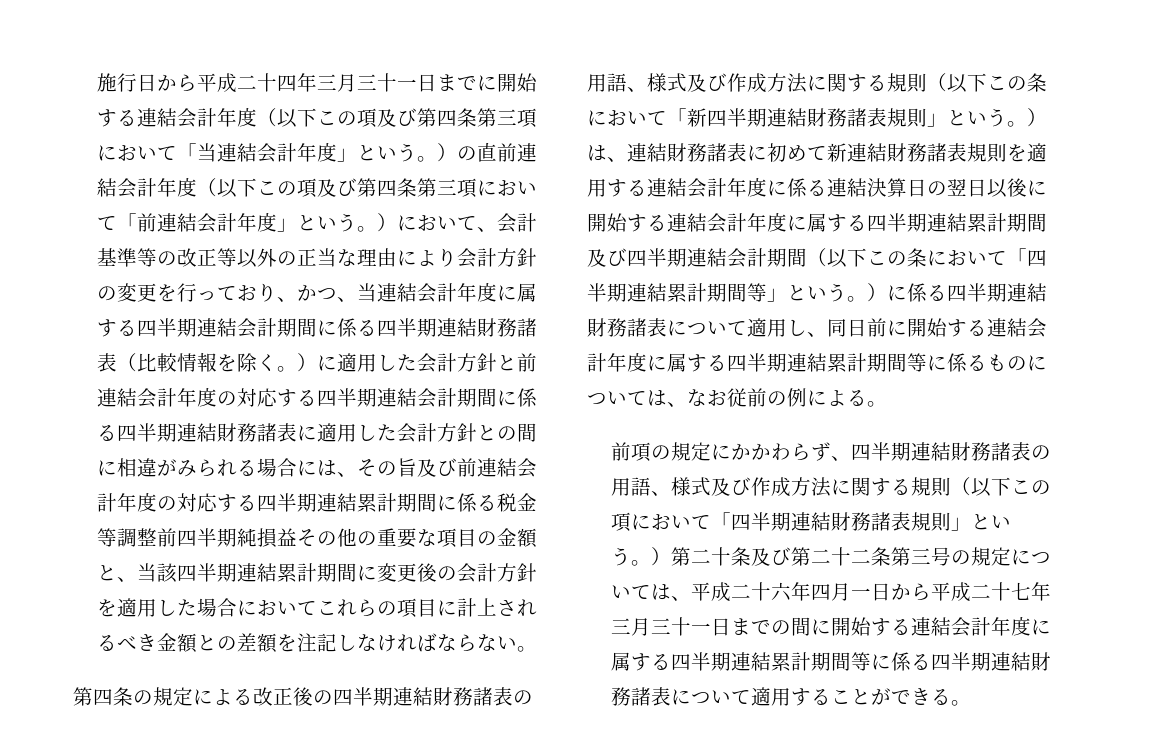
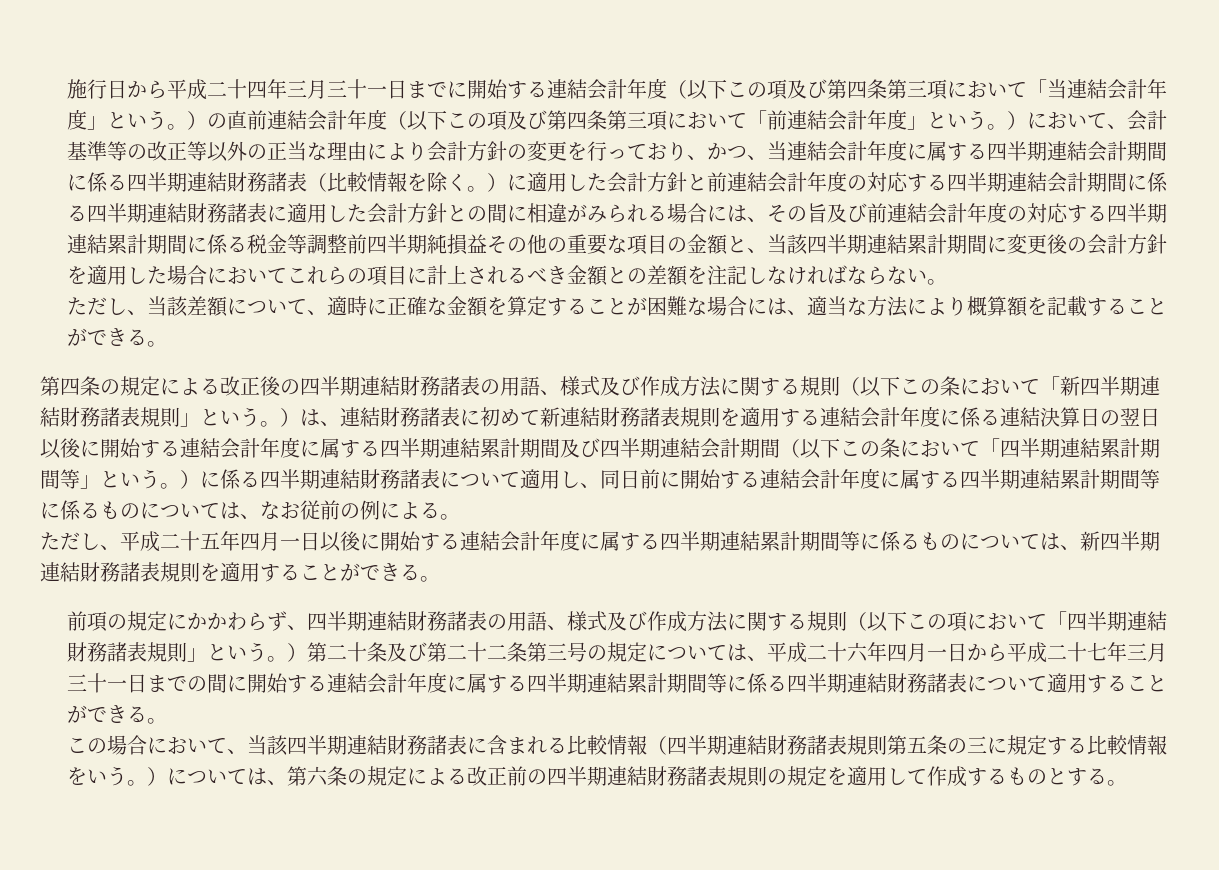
(537, 649) none -> [66,296,1167,317] [66,328,167,347] // ただし、当該差額について、適時に正確な金額を算定することが困難な場合には、適当な方法により概算額を記載することができる。
(887, 404) none -> [40,530,1160,552] [40,562,440,583] // ただし、平成二十五年四月一日以後に開始する連結会計年度に属する四半期連結累計期間等に係るものについては、新四半期連結財務諸表規則を適用することができる。
(971, 703) none -> [66,735,1167,756] [66,766,1127,787] // この場合において、当該四半期連結財務諸表に含まれる比較情報（四半期連結財務諸表規則第五条の三に規定する比較情報をいう。）については、第六条の規定による改正前の四半期連結財務諸表規則の規定を適用して作成するものとする。

